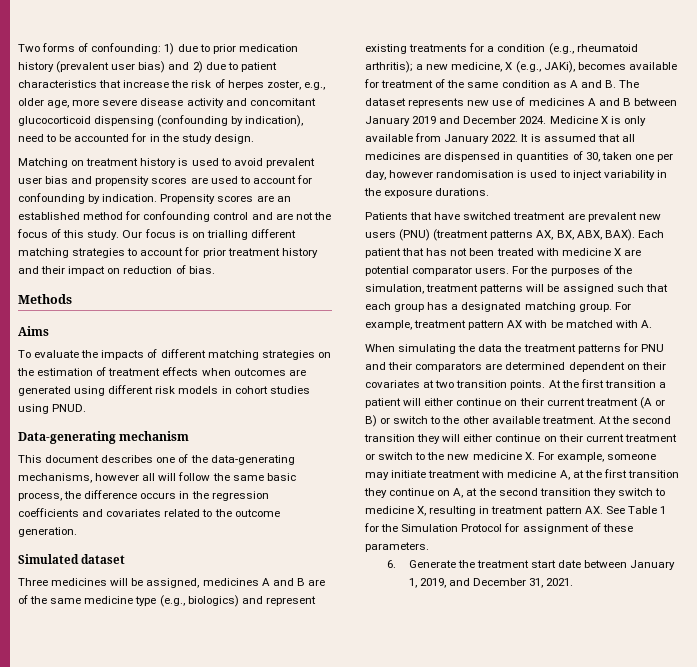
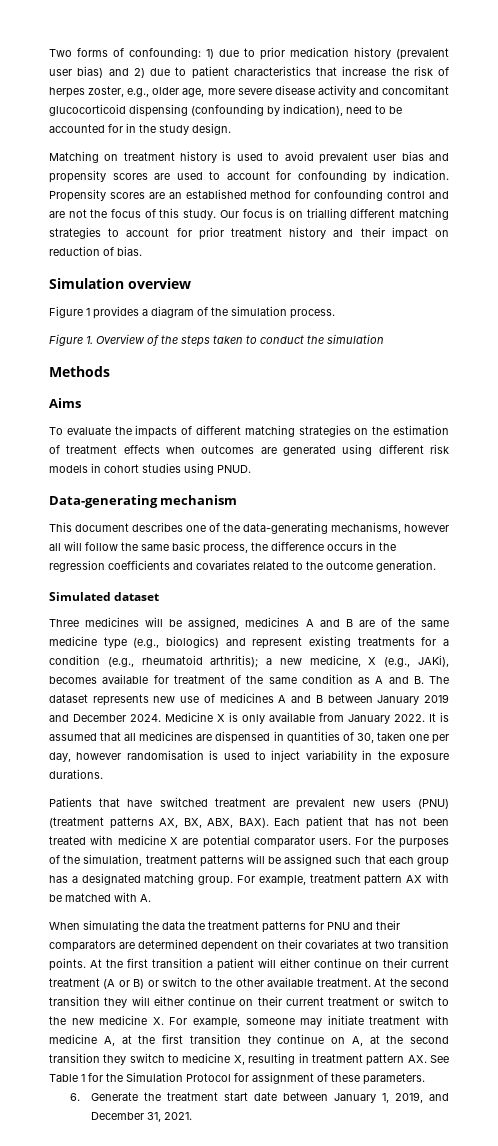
(215, 270) none -> [49,278,191,289] [49,306,335,319] [49,334,384,347] // Simulation overview // Figure 1 provides a diagram of the simulation process. // Figure 1. Overview of the steps taken to conduct the simulation

